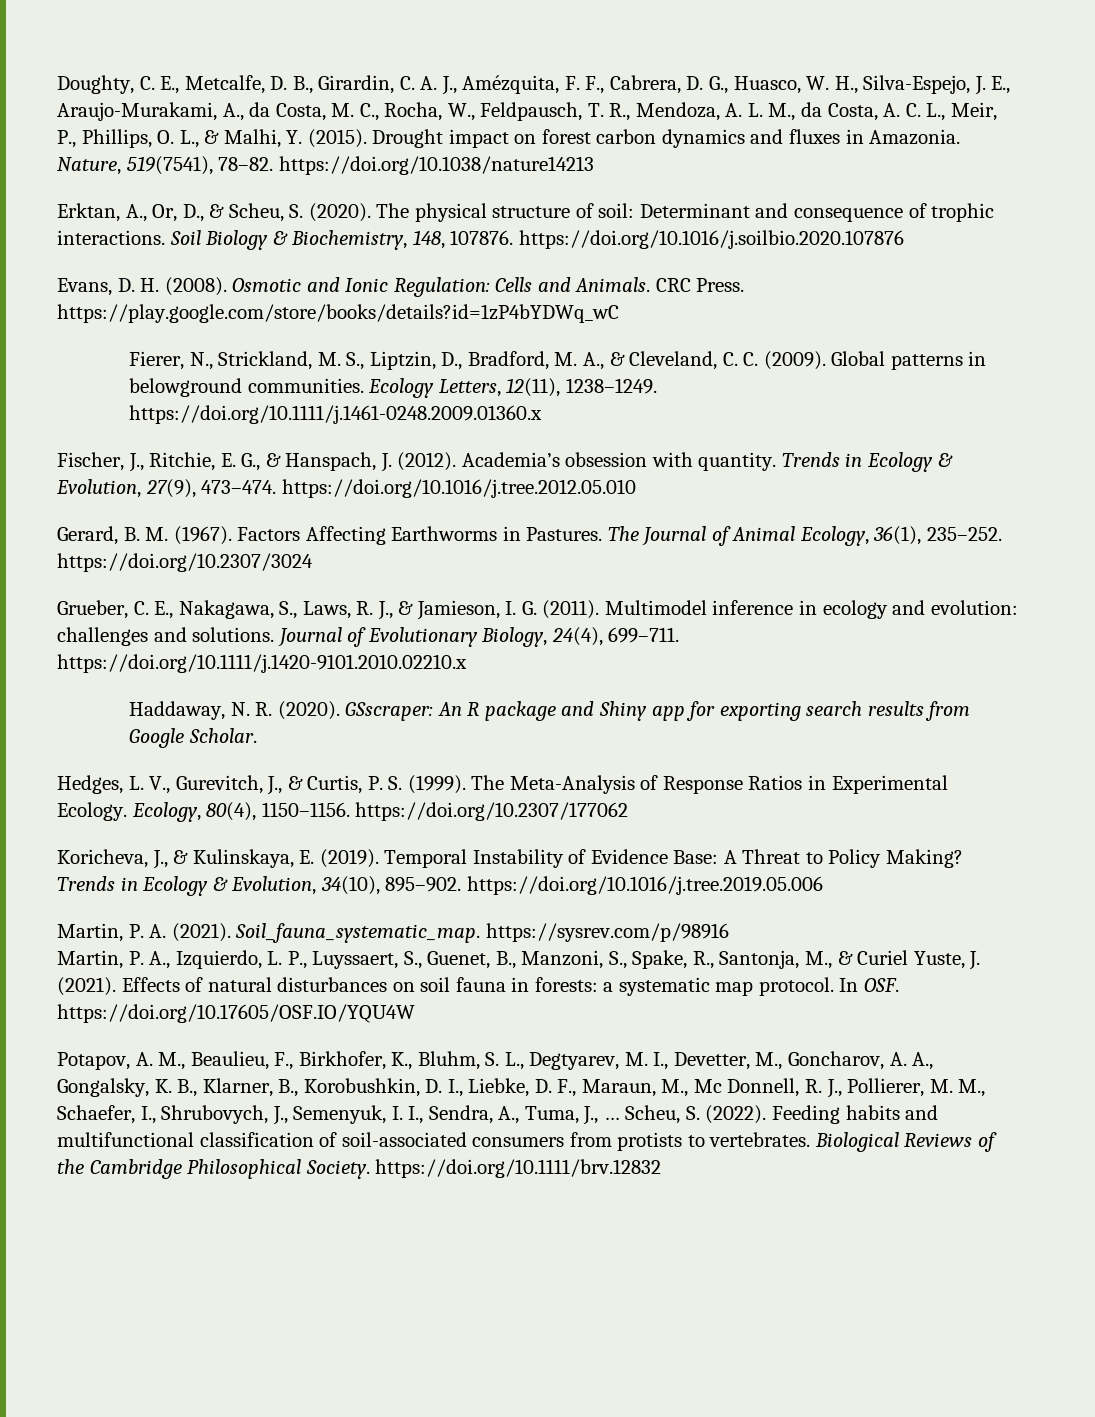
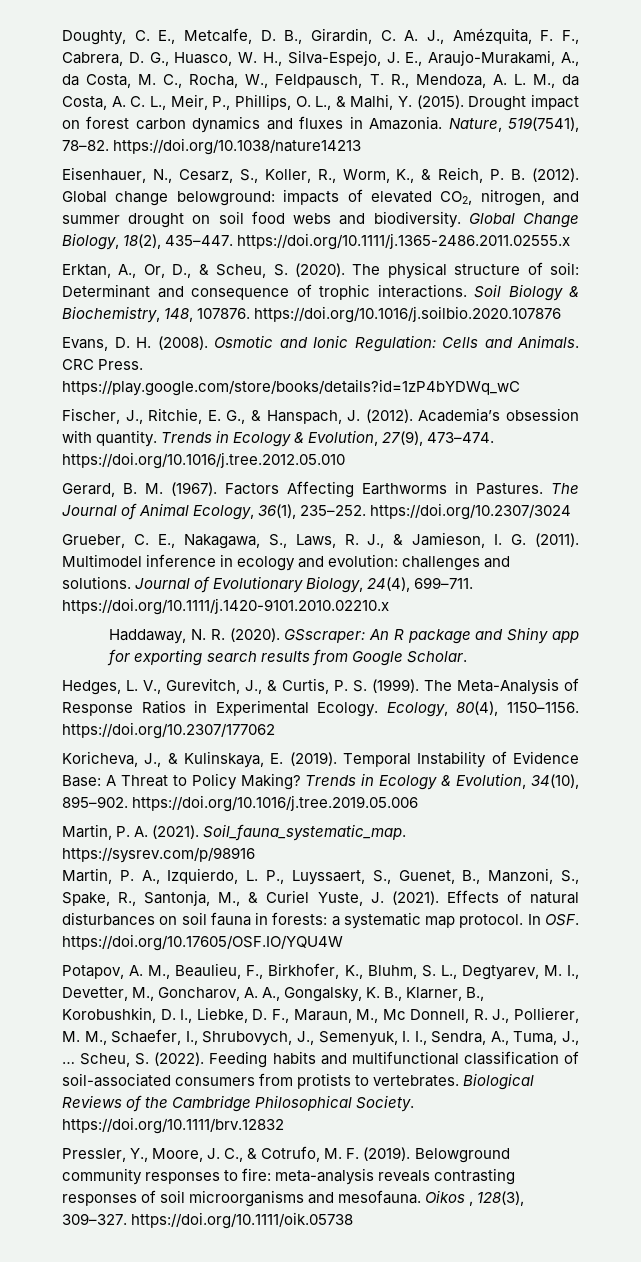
(594, 165) none -> [62,167,580,183] [62,189,579,206] [62,211,579,228] [62,233,571,250] // Eisenhauer, N., Cesarz, S., Koller, R., Worm, K., & Reich, P. B. (2012). Global change belowground: impacts of elevated CO2, nitrogen, and summer drought on soil food webs and biodiversity. Global Change Biology, 18(2), 435–447. https://doi.org/10.1111/j.1365-2486.2011.02555.x
[129,351,987,370] [129,378,657,398] [129,405,543,424] // Fierer, N., Strickland, M. S., Liptzin, D., Bradford, M. A., & Cleveland, C. C. (2009). Global patterns in belowground communities. Ecology Letters, 12(11), 1238–1249. https://doi.org/10.1111/j.1461-0248.2009.01360.x -> (520, 387) none
(662, 1168) none -> [62,1146,510,1163] [62,1168,516,1185] [62,1190,525,1207] [62,1212,354,1229] // Pressler, Y., Moore, J. C., & Cotrufo, M. F. (2019). Belowground community responses to fire: meta-analysis reveals contrasting responses of soil microorganisms and mesofauna. Oikos , 128(3), 309–327. https://doi.org/10.1111/oik.05738

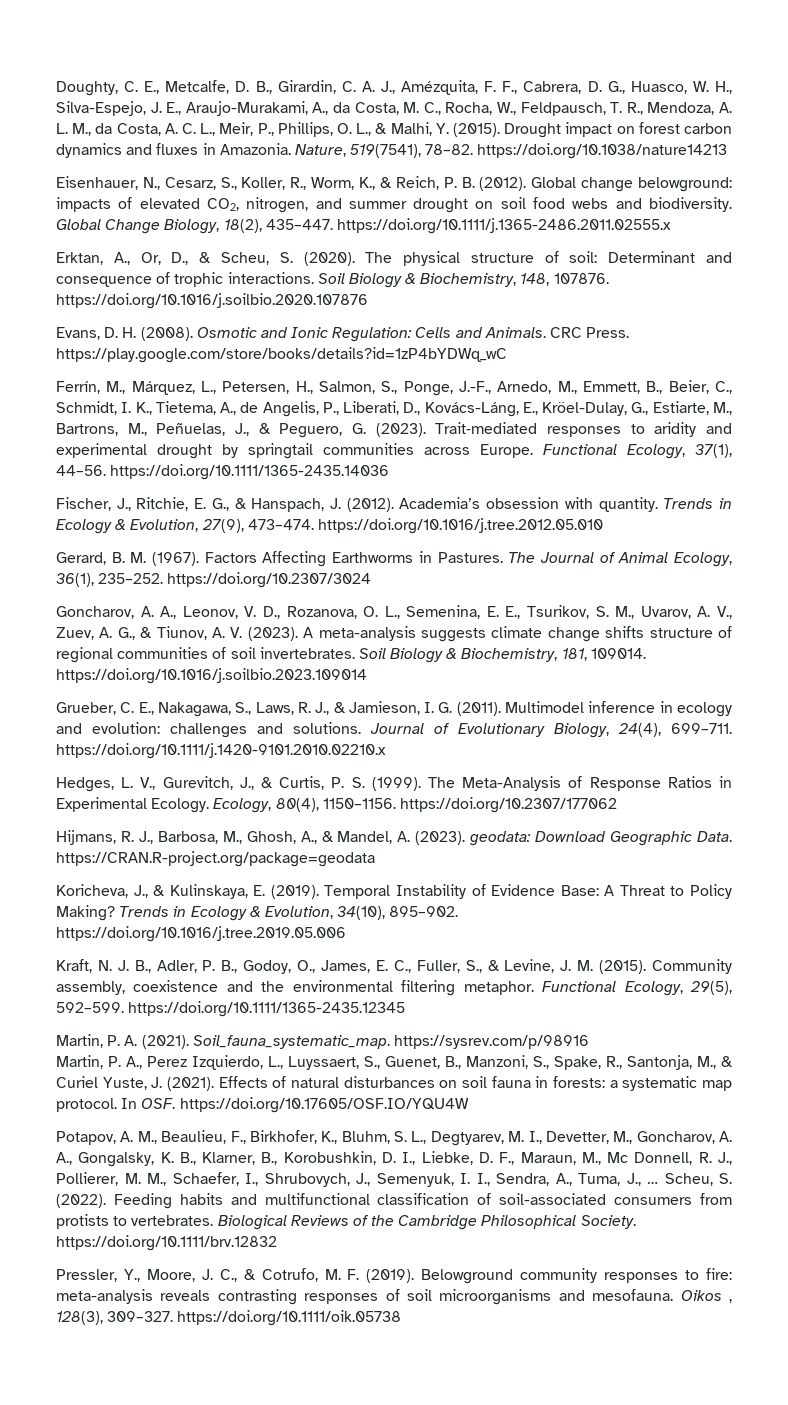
(520, 387) none -> [56,380,732,396] [56,401,732,417] [56,422,732,438] [56,443,732,459] [56,464,390,480] // Ferrín, M., Márquez, L., Petersen, H., Salmon, S., Ponge, J.-F., Arnedo, M., Emmett, B., Beier, C., Schmidt, I. K., Tietema, A., de Angelis, P., Liberati, D., Kovács-Láng, E., Kröel-Dulay, G., Estiarte, M., Bartrons, M., Peñuelas, J., & Peguero, G. (2023). Trait‐mediated responses to aridity and experimental drought by springtail communities across Europe. Functional Ecology, 37(1), 44–56. https://doi.org/10.1111/1365-2435.14036
(572, 511) none -> [56,605,733,619] [56,626,732,642] [56,647,646,663] [56,668,367,684] // Goncharov, A. A., Leonov, V. D., Rozanova, O. L., Semenina, E. E., Tsurikov, S. M., Uvarov, A. V., Zuev, A. G., & Tiunov, A. V. (2023). A meta-analysis suggests climate change shifts structure of regional communities of soil invertebrates. Soil Biology & Biochemistry, 181, 109014. https://doi.org/10.1016/j.soilbio.2023.109014
[109,627,579,644] [107,649,467,666] // Haddaway, N. R. (2020). GSscraper: An R package and Shiny app for exporting search results from Google Scholar. -> (386, 751) none
(275, 730) none -> [56,830,733,846] [56,851,375,867] // Hijmans, R. J., Barbosa, M., Ghosh, A., & Mandel, A. (2023). geodata: Download Geographic Data. https://CRAN.R-project.org/package=geodata
(419, 803) none -> [56,959,733,974] [56,980,733,996] [56,1001,406,1017] // Kraft, N. J. B., Adler, P. B., Godoy, O., James, E. C., Fuller, S., & Levine, J. M. (2015). Community assembly, coexistence and the environmental filtering metaphor. Functional Ecology, 29(5), 592–599. https://doi.org/10.1111/1365-2435.12345
[167,868,285,884] Izquierdo, L. P., -> [147,1055,283,1070] Perez Izquierdo, L.,

